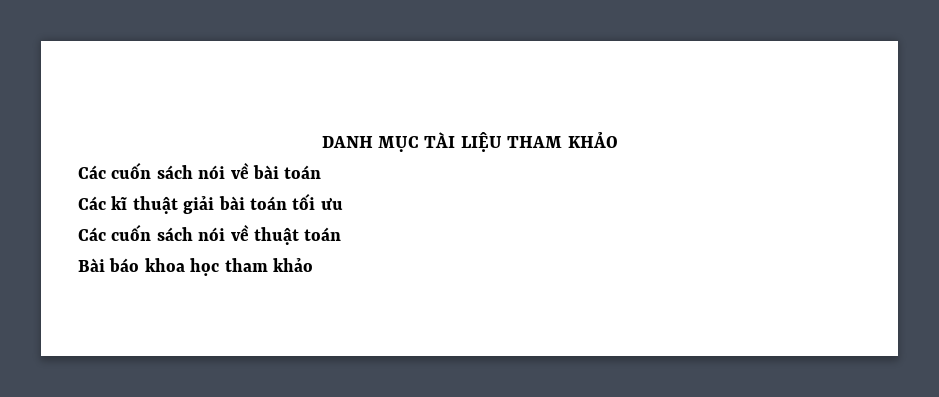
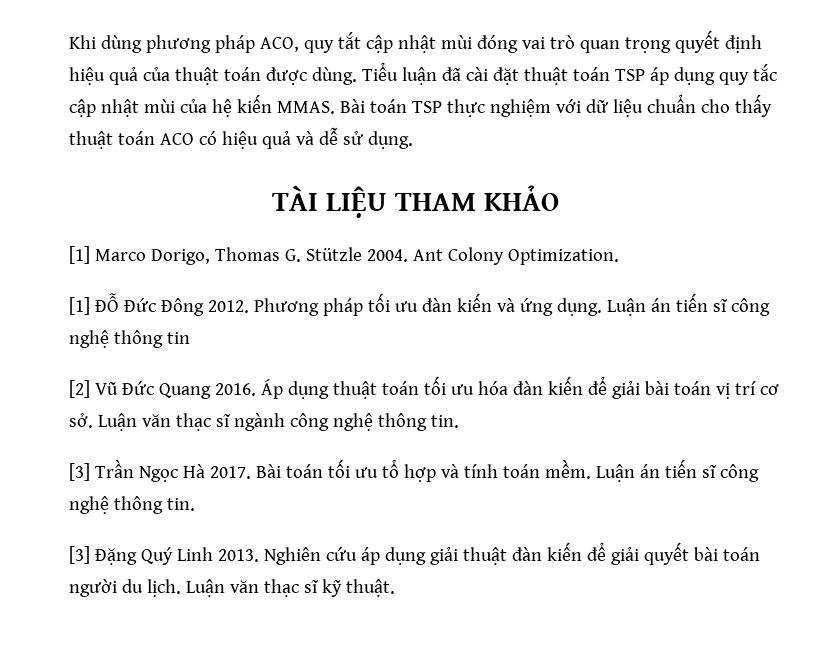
[321,132,618,152] [78,163,322,179] [78,194,343,214] [78,225,342,245] [78,258,313,276] DANH MỤC TÀI LIỆU THAM KHẢO // Các cuốn sách nói về bài toán // Các kĩ thuật giải bài toán tối ưu // Các cuốn sách nói về thuật toán // Bài báo khoa học tham khảo -> [69,30,763,53] [69,62,778,85] [69,94,773,117] [69,127,414,149] [271,185,559,218] [69,246,620,265] [69,293,771,316] [69,330,191,348] [69,376,780,399] [69,413,460,431] [69,459,760,482] [69,496,196,514] [69,542,761,565] [69,579,396,597] Khi dùng phương pháp ACO, quy tắt cập nhật mùi đóng vai trò quan trọng quyết định hiệu quả của thuật toán được dùng. Tiểu luận đã cài đặt thuật toán TSP áp dụng quy tắc cập nhật mùi của hệ kiến MMAS. Bài toán TSP thực nghiệm với dữ liệu chuẩn cho thấy thuật toán ACO có hiệu quả và dễ sử dụng. // TÀI LIỆU THAM KHẢO // [1] Marco Dorigo, Thomas G. Stützle 2004. Ant Colony Optimization. // [1] ĐỖ Đức Đông 2012. Phương pháp tối ưu đàn kiến và ứng dụng. Luận án tiến sĩ công nghệ thông tin // [2] Vũ Đức Quang 2016. Áp dụng thuật toán tối ưu hóa đàn kiến để giải bài toán vị trí cơ sở. Luận văn thạc sĩ ngành công nghệ thông tin. // [3] Trần Ngọc Hà 2017. Bài toán tối ưu tổ hợp và tính toán mềm. Luận án tiến sĩ công nghệ thông tin. // [3] Đặng Quý Linh 2013. Nghiên cứu áp dụng giải thuật đàn kiến để giải quyết bài toán người du lịch. Luận văn thạc sĩ kỹ thuật.

